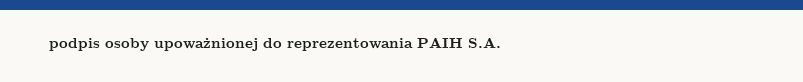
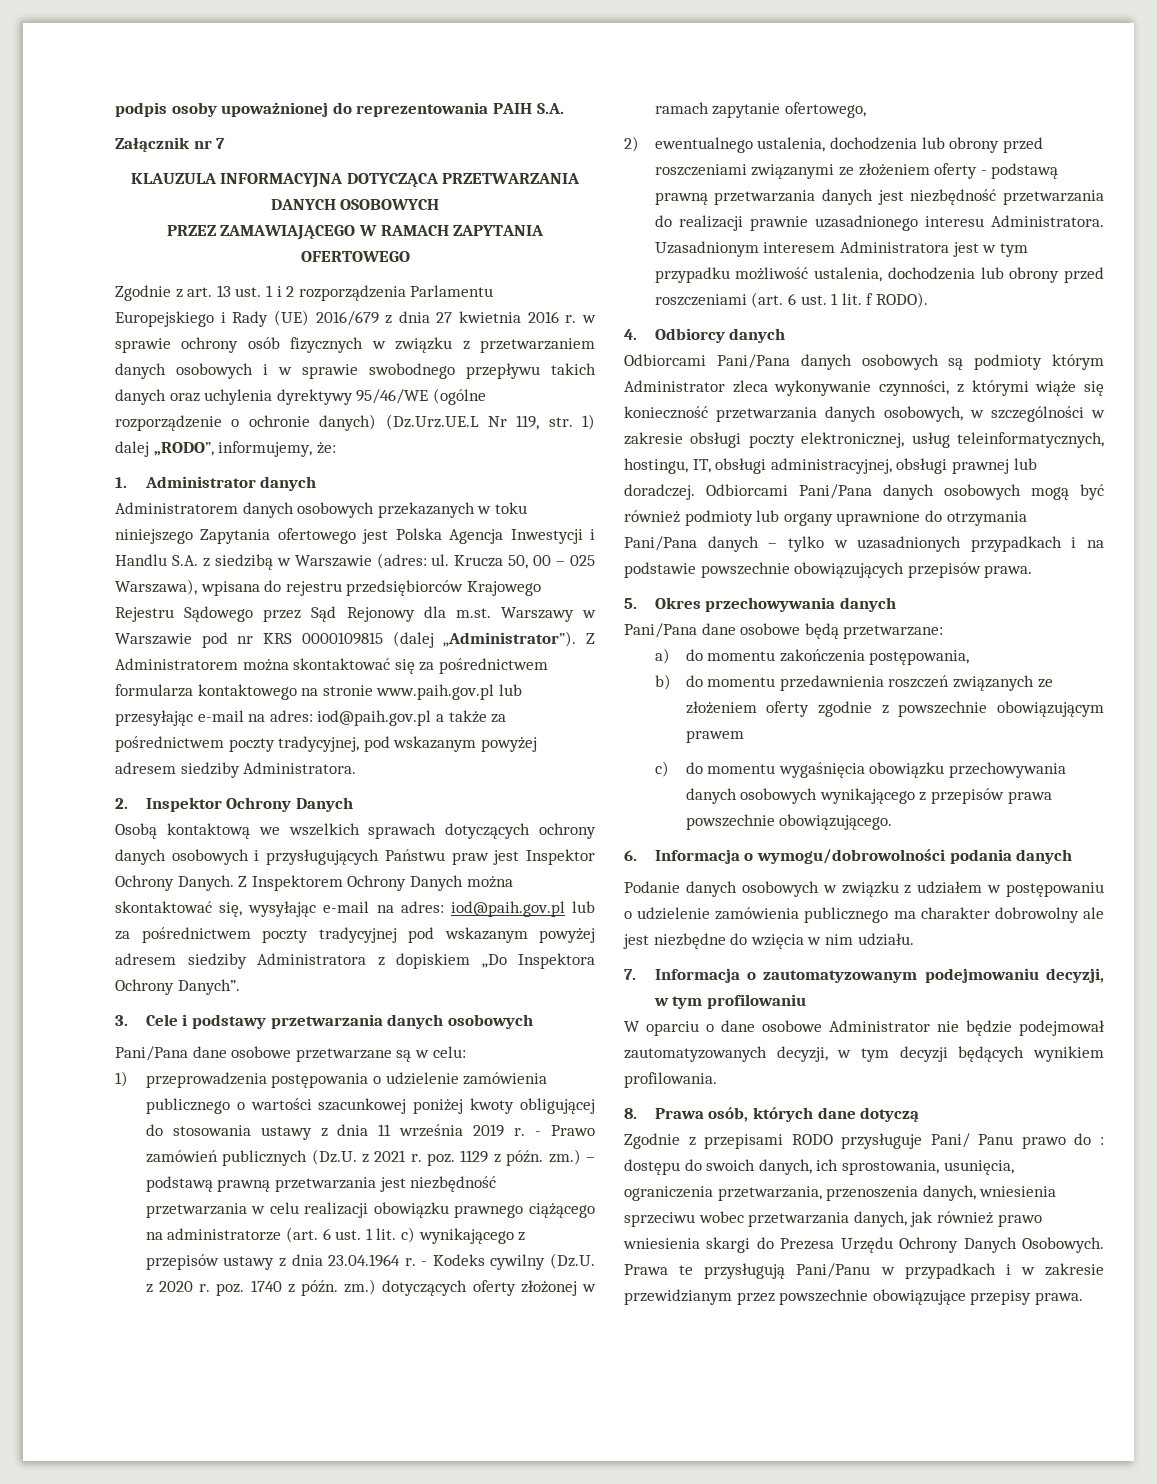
(501, 42) none -> [115,137,226,152] [130,173,581,188] [270,199,440,210] [166,225,545,240] [300,251,410,262] [115,285,494,301] [115,310,596,327] [115,337,595,353] [115,363,596,379] [115,388,486,405] [115,414,595,431] [115,441,336,457] [115,476,317,491] [115,502,527,518] [115,528,595,544] [115,553,595,570] [115,579,541,596] [115,606,596,622] [115,631,595,648] [115,658,548,674] [115,684,522,700] [115,710,507,726] [115,736,537,752] [115,762,357,778] [115,797,353,812] [115,823,596,839] [115,849,595,865] [115,875,513,891] [115,901,595,917] [115,927,595,943] [115,953,595,969] [115,979,240,995] [115,1014,533,1029] [115,1046,466,1062] [115,1071,548,1088] [145,1098,595,1114] [145,1124,595,1140] [145,1149,595,1166] [145,1176,497,1192] [145,1202,595,1218] [145,1227,526,1244] [145,1253,595,1270] [145,1279,596,1296] [654,102,866,118] [624,136,1043,153] [654,163,1059,179] [654,189,1104,205] [654,215,1104,231] [654,241,1028,257] [654,267,1104,283] [654,292,928,308] [624,328,786,343] [624,354,1104,370] [624,380,1104,396] [624,406,1105,422] [624,432,1104,448] [624,458,1037,474] [624,484,1104,500] [624,510,1027,526] [624,536,1104,552] [624,562,1033,578] [624,597,896,612] [624,623,944,639] [654,648,970,665] [654,674,1053,691] [685,701,1104,717] [685,730,744,743] [654,761,1066,778] [685,788,1052,804] [685,814,893,830] [624,849,1073,864] [624,881,1104,897] [624,907,1104,923] [623,933,914,949] [624,968,1104,983] [653,994,806,1009] [624,1020,1105,1036] [624,1046,1104,1062] [624,1072,717,1088] [624,1107,920,1122] [624,1133,1104,1149] [624,1159,1014,1175] [624,1185,1057,1201] [624,1211,1042,1227] [623,1237,1104,1253] [624,1263,1104,1279] [624,1289,1083,1305] // Załącznik nr 7 // KLAUZULA INFORMACYJNA DOTYCZĄCA PRZETWARZANIA DANYCH OSOBOWYCH // PRZEZ ZAMAWIAJĄCEGO W RAMACH ZAPYTANIA OFERTOWEGO // Zgodnie z art. 13 ust. 1 i 2 rozporządzenia Parlamentu Europejskiego i Rady (UE) 2016/679 z dnia 27 kwietnia 2016 r. w sprawie ochrony osób fizycznych w związku z przetwarzaniem danych osobowych i w sprawie swobodnego przepływu takich danych oraz uchylenia dyrektywy 95/46/WE (ogólne rozporządzenie o ochronie danych) (Dz.Urz.UE.L Nr 119, str. 1) dalej „RODO”, informujemy, że: // 1. Administrator danych // Administratorem danych osobowych przekazanych w toku niniejszego Zapytania ofertowego jest Polska Agencja Inwestycji i Handlu S.A. z siedzibą w Warszawie (adres: ul. Krucza 50, 00 – 025 Warszawa), wpisana do rejestru przedsiębiorców Krajowego Rejestru Sądowego przez Sąd Rejonowy dla m.st. Warszawy w Warszawie pod nr KRS 0000109815 (dalej „Administrator”). Z Administratorem można skontaktować się za pośrednictwem formularza kontaktowego na stronie www.paih.gov.pl lub przesyłając e-mail na adres: iod@paih.gov.pl a także za pośrednictwem poczty tradycyjnej, pod wskazanym powyżej adresem siedziby Administratora. // 2. Inspektor Ochrony Danych // Osobą kontaktową we wszelkich sprawach dotyczących ochrony danych osobowych i przysługujących Państwu praw jest Inspektor Ochrony Danych. Z Inspektorem Ochrony Danych można skontaktować się, wysyłając e-mail na adres: iod@paih.gov.pl lub za pośrednictwem poczty tradycyjnej pod wskazanym powyżej adresem siedziby Administratora z dopiskiem „Do Inspektora Ochrony Danych”. // 3. Cele i podstawy przetwarzania danych osobowych // Pani/Pana dane osobowe przetwarzane są w celu: // 1) przeprowadzenia postępowania o udzielenie zamówienia publicznego o wartości szacunkowej poniżej kwoty obligującej do stosowania ustawy z dnia 11 września 2019 r. - Prawo zamówień publicznych (Dz.U. z 2021 r. poz. 1129 z późn. zm.) – podstawą prawną przetwarzania jest niezbędność przetwarzania w celu realizacji obowiązku prawnego ciążącego na administratorze (art. 6 ust. 1 lit. c) wynikającego z przepisów ustawy z dnia 23.04.1964 r. - Kodeks cywilny (Dz.U. z 2020 r. poz. 1740 z późn. zm.) dotyczących oferty złożonej w ramach zapytanie ofertowego, // 2) ewentualnego ustalenia, dochodzenia lub obrony przed roszczeniami związanymi ze złożeniem oferty - podstawą prawną przetwarzania danych jest niezbędność przetwarzania do realizacji prawnie uzasadnionego interesu Administratora. Uzasadnionym interesem Administratora jest w tym przypadku możliwość ustalenia, dochodzenia lub obrony przed roszczeniami (art. 6 ust. 1 lit. f RODO). // 4. Odbiorcy danych // Odbiorcami Pani/Pana danych osobowych są podmioty którym Administrator zleca wykonywanie czynności, z którymi wiąże się konieczność przetwarzania danych osobowych, w szczególności w zakresie obsługi poczty elektronicznej, usług teleinformatycznych, hostingu, IT, obsługi administracyjnej, obsługi prawnej lub doradczej. Odbiorcami Pani/Pana danych osobowych mogą być również podmioty lub organy uprawnione do otrzymania Pani/Pana danych – tylko w uzasadnionych przypadkach i na podstawie powszechnie obowiązujących przepisów prawa. // 5. Okres przechowywania danych // Pani/Pana dane osobowe będą przetwarzane: // a) do momentu zakończenia postępowania, // b) do momentu przedawnienia roszczeń związanych ze złożeniem oferty zgodnie z powszechnie obowiązującym prawem // c) do momentu wygaśnięcia obowiązku przechowywania danych osobowych wynikającego z przepisów prawa powszechnie obowiązującego. // 6. Informacja o wymogu/dobrowolności podania danych // Podanie danych osobowych w związku z udziałem w postępowaniu o udzielenie zamówienia publicznego ma charakter dobrowolny ale jest niezbędne do wzięcia w nim udziału. // 7. Informacja o zautomatyzowanym podejmowaniu decyzji, w tym profilowaniu // W oparciu o dane osobowe Administrator nie będzie podejmował zautomatyzowanych decyzji, w tym decyzji będących wynikiem profilowania. // 8. Prawa osób, których dane dotyczą // Zgodnie z przepisami RODO przysługuje Pani/ Panu prawo do : dostępu do swoich danych, ich sprostowania, usunięcia, ograniczenia przetwarzania, przenoszenia danych, wniesienia sprzeciwu wobec przetwarzania danych, jak również prawo wniesienia skargi do Prezesa Urzędu Ochrony Danych Osobowych. Prawa te przysługują Pani/Panu w przypadkach i w zakresie przewidzianym przez powszechnie obowiązujące przepisy prawa.

